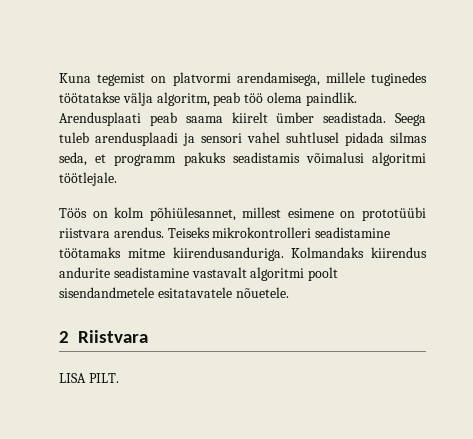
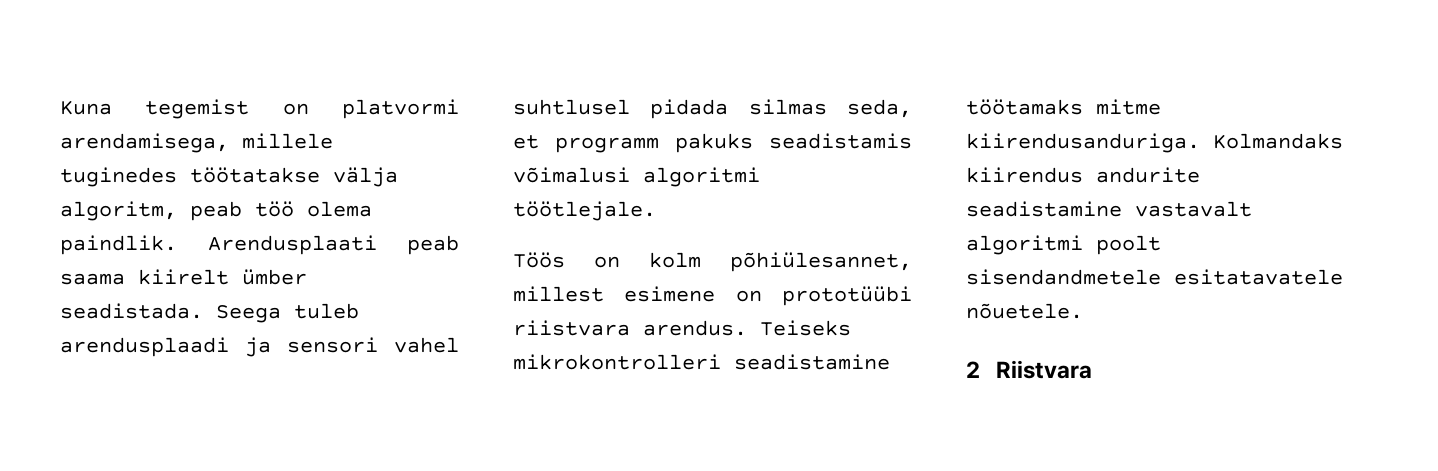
[59,373,119,383] // LISA PILT. -> (1092, 369) none

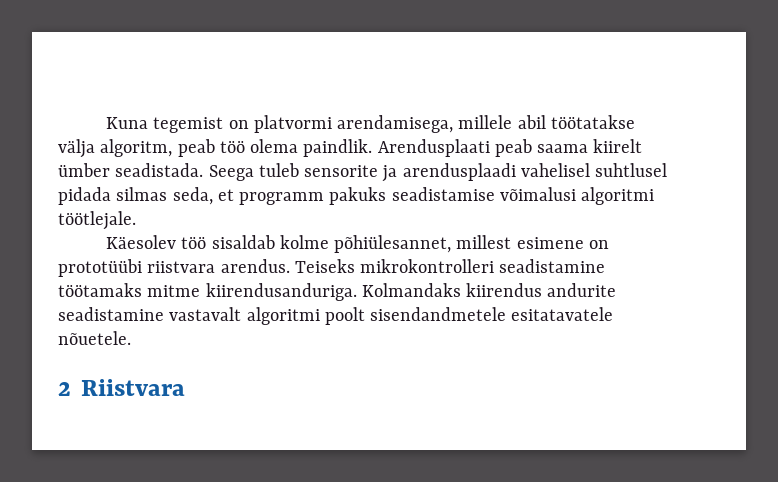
[60,167,177,187] tuginedes -> [517,115,546,129] abil
[60,337,459,357] arendusplaadi ja sensori vahel -> [304,163,590,182] sensorite ja arendusplaadi vahelisel
[769,133,912,149] seadistamis -> [391,187,495,201] seadistamise
[513,252,701,268] Töös on kolm -> [105,235,329,249] Käesolev töö sisaldab kolme

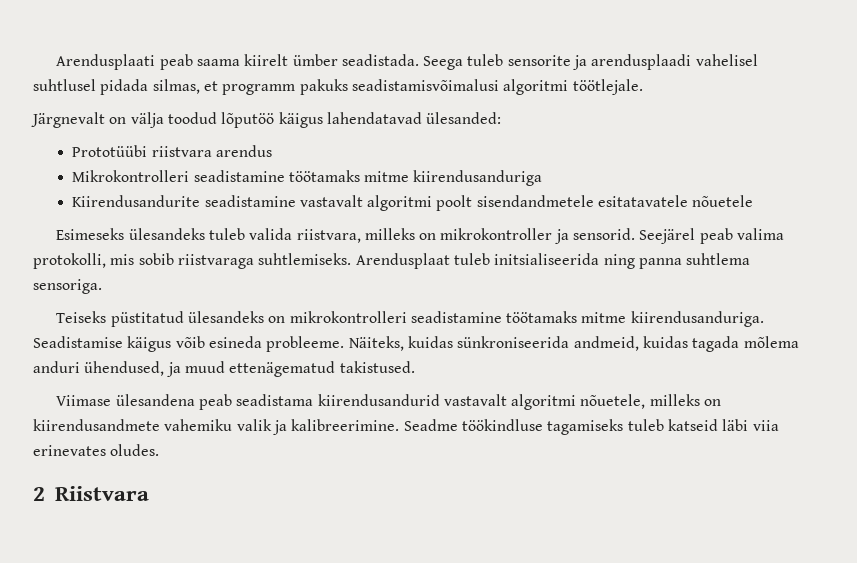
[105,115,635,133] [58,139,373,158] Kuna tegemist on platvormi arendamisega, millele abil töötatakse välja algoritm, peab töö olema paindlik. -> (56, 62) none
[116,187,213,205] silmas seda, -> [152,79,200,94] silmas,
[391,187,576,201] seadistamise võimalusi -> [351,79,499,91] seadistamisvõimalusi
[105,235,609,253] [58,259,606,277] [58,283,617,301] Käesolev töö sisaldab kolme põhiülesannet, millest esimene on prototüübi riistvara arendus. Teiseks mikrokontrolleri seadistamine töötamaks mitme kiirendusanduriga. Kolmandaks kiirendus andurite -> [31,112,502,128] [72,145,272,157] [72,170,543,186] [72,195,201,207] Järgnevalt on välja toodud lõputöö käigus lahendatavad ülesanded: // Prototüübi riistvara arendus // Mikrokontrolleri seadistamine töötamaks mitme kiirendusanduriga // Kiirendusandurite
[58,331,131,345] nõuetele. -> [692,195,754,207] [56,228,785,244] [33,253,751,269] [33,279,102,294] [56,311,764,327] [33,336,799,352] [33,361,415,377] [56,394,722,410] [33,419,779,435] [33,444,160,456] nõuetele // Esimeseks ülesandeks tuleb valida riistvara, milleks on mikrokontroller ja sensorid. Seejärel peab valima protokolli, mis sobib riistvaraga suhtlemiseks. Arendusplaat tuleb initsialiseerida ning panna suhtlema sensoriga. // Teiseks püstitatud ülesandeks on mikrokontrolleri seadistamine töötamaks mitme kiirendusanduriga. Seadistamise käigus võib esineda probleeme. Näiteks, kuidas sünkroniseerida andmeid, kuidas tagada mõlema anduri ühendused, ja muud ettenägematud takistused. // Viimase ülesandena peab seadistama kiirendusandurid vastavalt algoritmi nõuetele, milleks on kiirendusandmete vahemiku valik ja kalibreerimine. Seadme töökindluse tagamiseks tuleb katseid läbi viia erinevates oludes.

